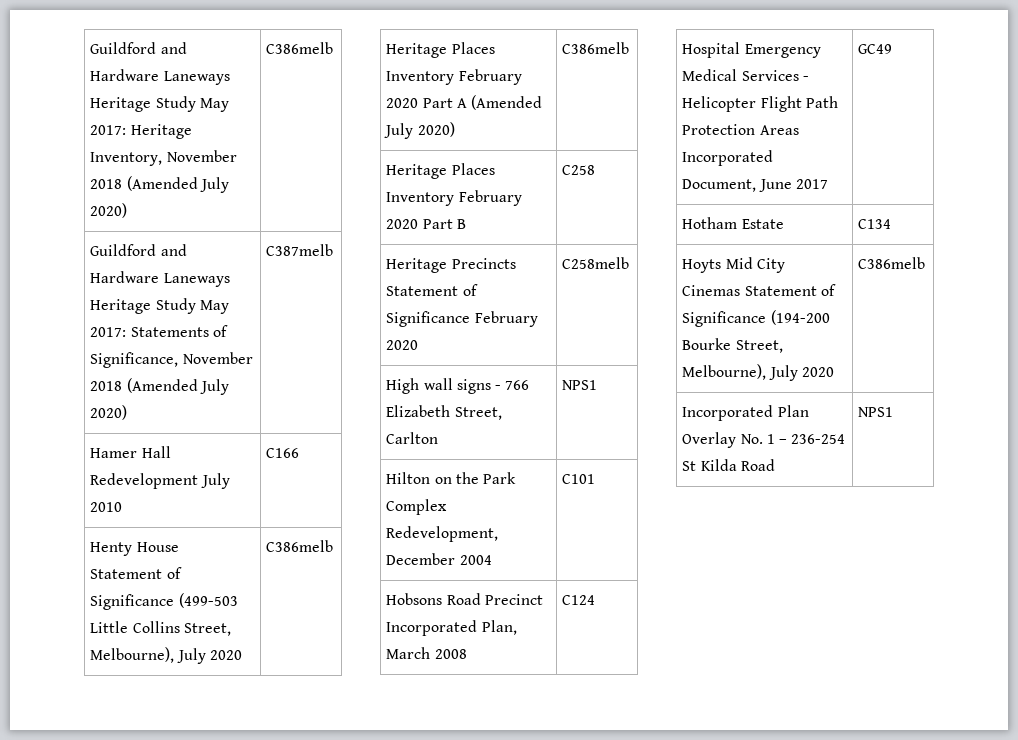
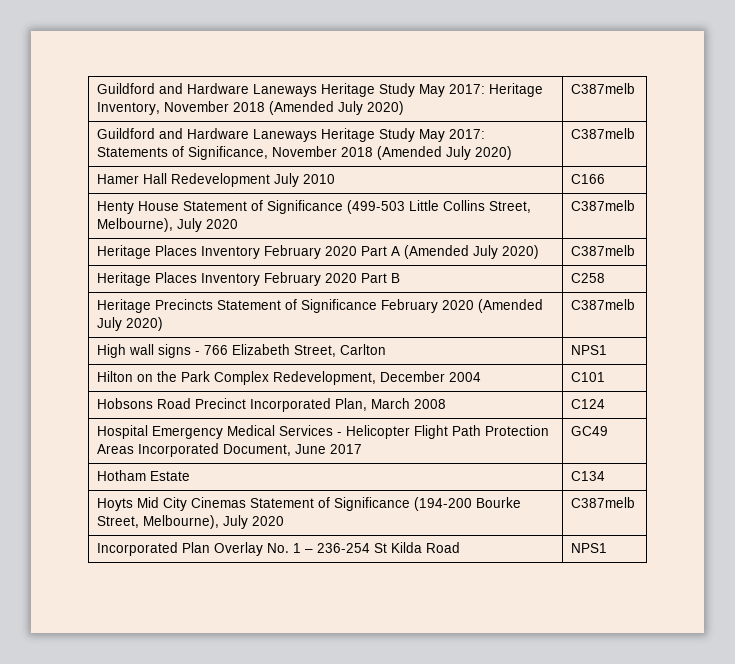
[266,42,334,54] C386melb -> [571,83,636,94] C387melb
[266,540,334,552] C386melb -> [571,200,636,211] C387melb
[562,42,630,54] C386melb -> [571,245,636,256] C387melb
[562,257,630,269] | C258melb -> [478,299,544,313] [97,317,164,331] [571,299,636,310] (Amended July 2020) | C387melb
[858,257,926,269] C386melb -> [571,497,636,508] C387melb

